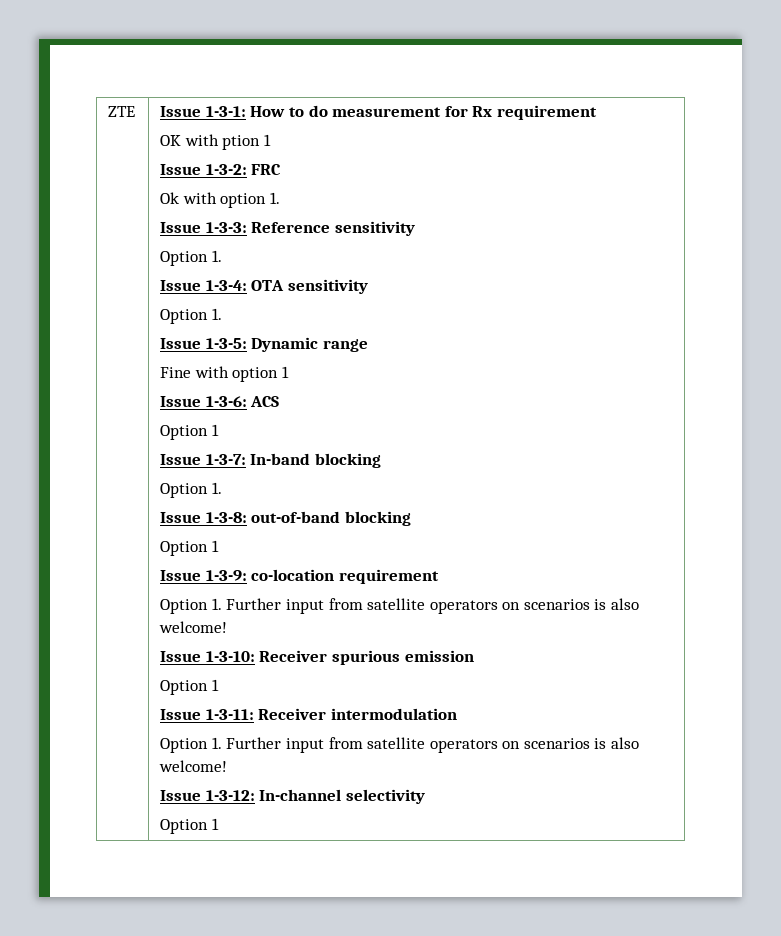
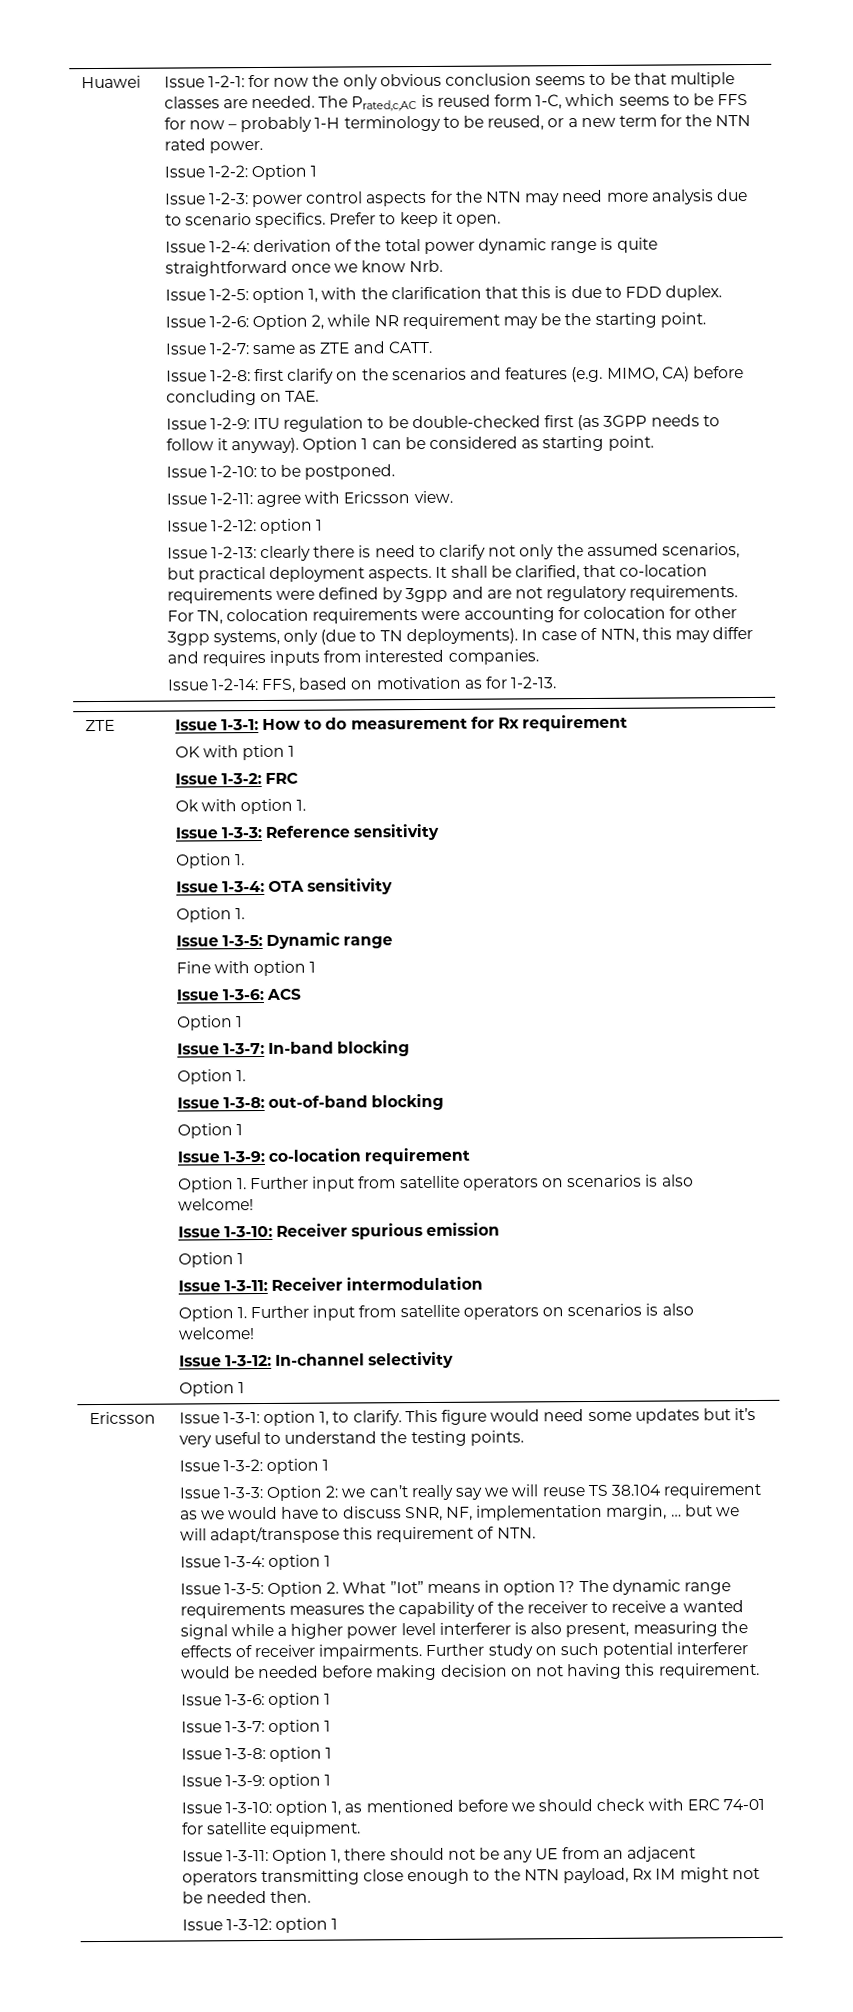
(108, 111) none -> [80,75,141,89] [163,72,735,90] [163,93,749,112] [163,114,752,133] [163,138,263,154] [163,164,318,181] [164,189,748,208] [164,211,501,229] [164,237,658,255] [164,259,444,277] [164,285,723,304] [164,312,706,331] [164,340,433,355] [165,366,744,384] [165,390,320,406] [165,414,720,432] [165,435,654,454] [165,464,396,480] [165,490,453,508] [166,518,324,535] [166,543,740,562] [166,564,709,583] [166,585,739,604] [166,606,738,625] [166,626,754,646] [166,649,539,667] [167,676,558,693] Huawei | Issue 1-2-1: for now the only obvious conclusion seems to be that multiple classes are needed. The Prated,c,AC is reused form 1-C, which seems to be FFS for now – probably 1-H terminology to be reused, or a new term for the NTN rated power. // Issue 1-2-2: Option 1 // Issue 1-2-3: power control aspects for the NTN may need more analysis due to scenario specifics. Prefer to keep it open. // Issue 1-2-4: derivation of the total power dynamic range is quite straightforward once we know Nrb. // Issue 1-2-5: option 1, with the clarification that this is due to FDD duplex. // Issue 1-2-6: Option 2, while NR requirement may be the starting point. // Issue 1-2-7: same as ZTE and CATT. // Issue 1-2-8: first clarify on the scenarios and features (e.g. MIMO, CA) before concluding on TAE. // Issue 1-2-9: ITU regulation to be double-checked first (as 3GPP needs to follow it anyway). Option 1 can be considered as starting point. // Issue 1-2-10: to be postponed. // Issue 1-2-11: agree with Ericsson view. // Issue 1-2-12: option 1 // Issue 1-2-13: clearly there is need to clarify not only the assumed scenarios, but practical deployment aspects. It shall be clarified, that co-location requirements were defined by 3gpp and are not regulatory requirements. For TN, colocation requirements were accounting for colocation for other 3gpp systems, only (due to TN deployments). In case of NTN, this may differ and requires inputs from interested companies. // Issue 1-2-14: FFS, based on motivation as for 1-2-13. //
(219, 824) none -> [88,1411,156,1425] [178,1407,757,1427] [178,1430,524,1448] [178,1458,330,1474] [178,1482,763,1501] [179,1504,740,1522] [179,1526,536,1544] [179,1554,332,1570] [179,1579,731,1597] [179,1600,744,1619] [179,1621,748,1640] [179,1642,749,1660] [180,1662,760,1681] [180,1692,332,1708] [180,1719,332,1735] [180,1746,333,1762] [180,1773,332,1789] [180,1798,765,1816] [180,1821,362,1837] [181,1846,696,1864] [181,1867,760,1886] [181,1890,312,1904] [181,1917,339,1933] // Ericsson | Issue 1-3-1: option 1, to clarify. This figure would need some updates but it’s very useful to understand the testing points. // Issue 1-3-2: option 1 // Issue 1-3-3: Option 2: we can’t really say we will reuse TS 38.104 requirement as we would have to discuss SNR, NF, implementation margin, … but we will adapt/transpose this requirement of NTN. // Issue 1-3-4: option 1 // Issue 1-3-5: Option 2. What ”Iot” means in option 1? The dynamic range requirements measures the capability of the receiver to receive a wanted signal while a higher power level interferer is also present, measuring the effects of receiver impairments. Further study on such potential interferer would be needed before making decision on not having this requirement. // Issue 1-3-6: option 1 // Issue 1-3-7: option 1 // Issue 1-3-8: option 1 // Issue 1-3-9: option 1 // Issue 1-3-10: option 1, as mentioned before we should check with ERC 74-01 for satellite equipment. // Issue 1-3-11: Option 1, there should not be any UE from an adjacent operators transmitting close enough to the NTN payload, Rx IM might not be needed then. // Issue 1-3-12: option 1

